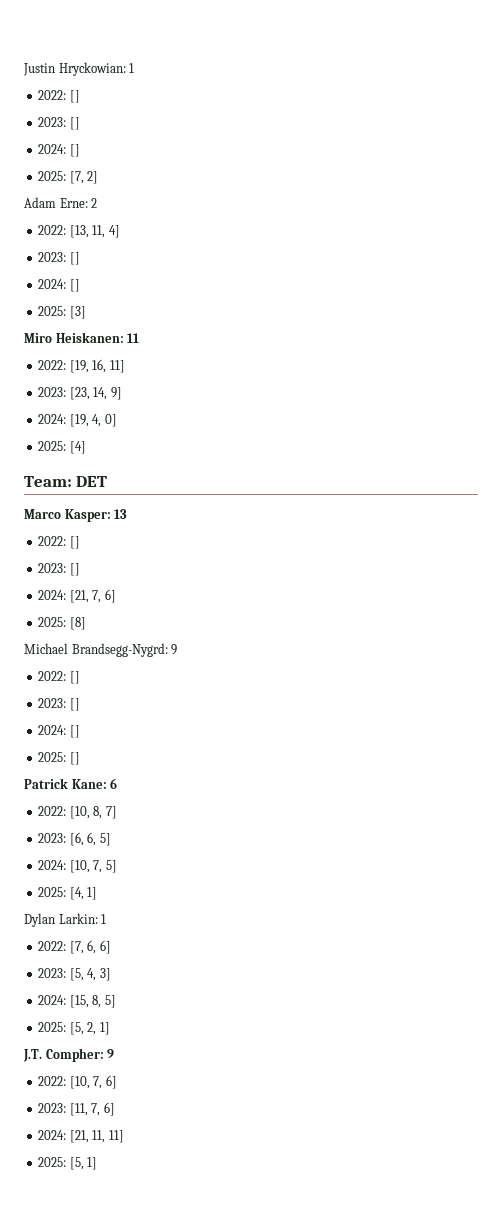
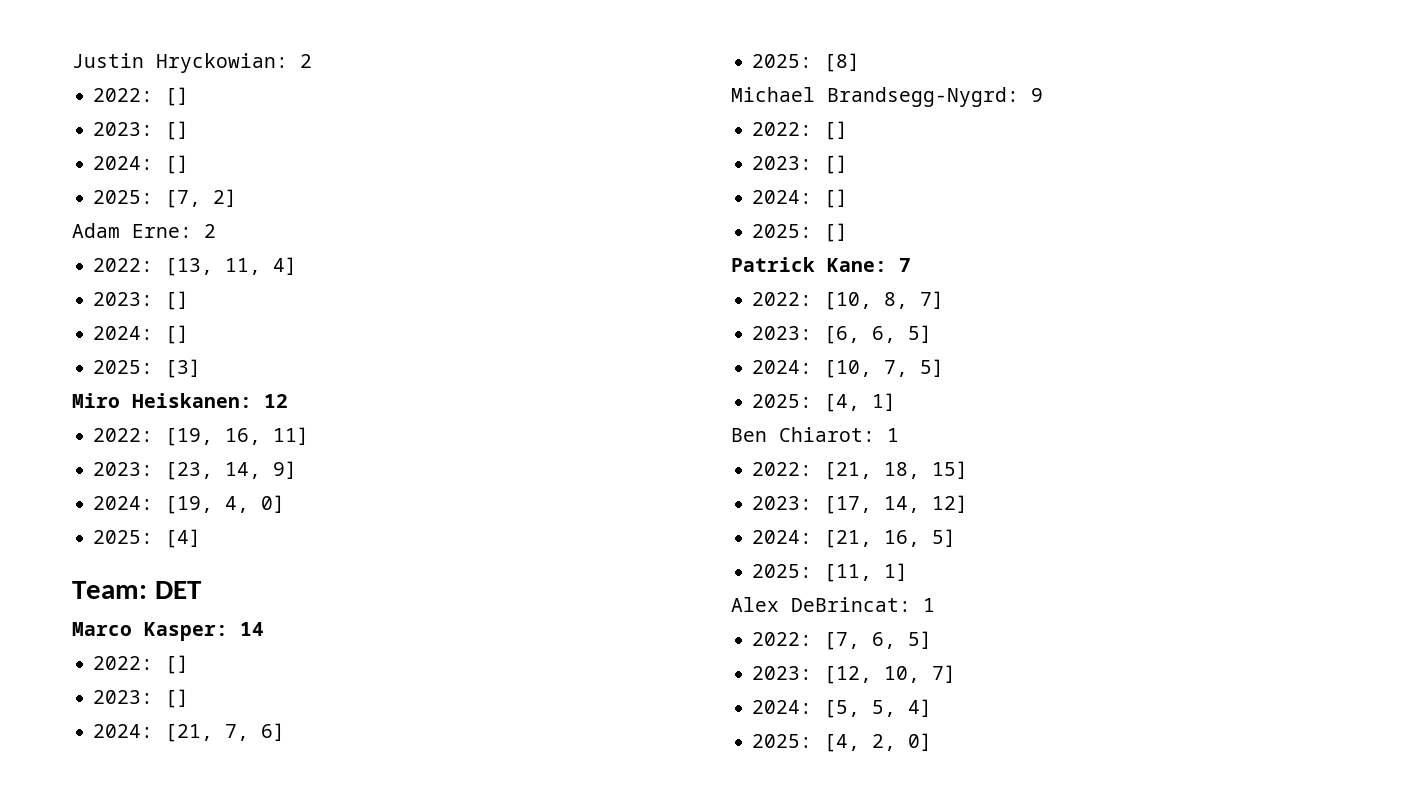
[129,63,135,73] 1 -> [300,54,312,68] 2
[127,333,140,343] 11 -> [264,394,288,408] 12
[114,509,128,519] 13 -> [240,622,264,636] 14
[110,778,118,789] 6 -> [899,258,911,272] 7
[24,913,98,927] Dylan Larkin: -> [731,427,899,442] [752,461,969,480] [752,495,969,514] [752,529,957,548] [752,563,909,582] [731,597,911,612] Ben Chiarot: 1 // 2022: [21, 18, 15] // 2023: [17, 14, 12] // 2024: [21, 16, 5] // 2025: [11, 1] // Alex DeBrincat:
[99,940,111,954] [38,968,111,981] [38,995,116,1008] [38,1022,110,1035] [23,1048,115,1062] [38,1075,117,1089] [38,1102,115,1116] [38,1130,124,1143] [38,1157,98,1170] 6] // 2023: [5, 4, 3] // 2024: [15, 8, 5] // 2025: [5, 2, 1] // J.T. Compher: 9 // 2022: [10, 7, 6] // 2023: [11, 7, 6] // 2024: [21, 11, 11] // 2025: [5, 1] -> [908,631,933,649] [752,665,957,684] [752,699,933,718] [752,733,933,752] 5] // 2023: [12, 10, 7] // 2024: [5, 5, 4] // 2025: [4, 2, 0]

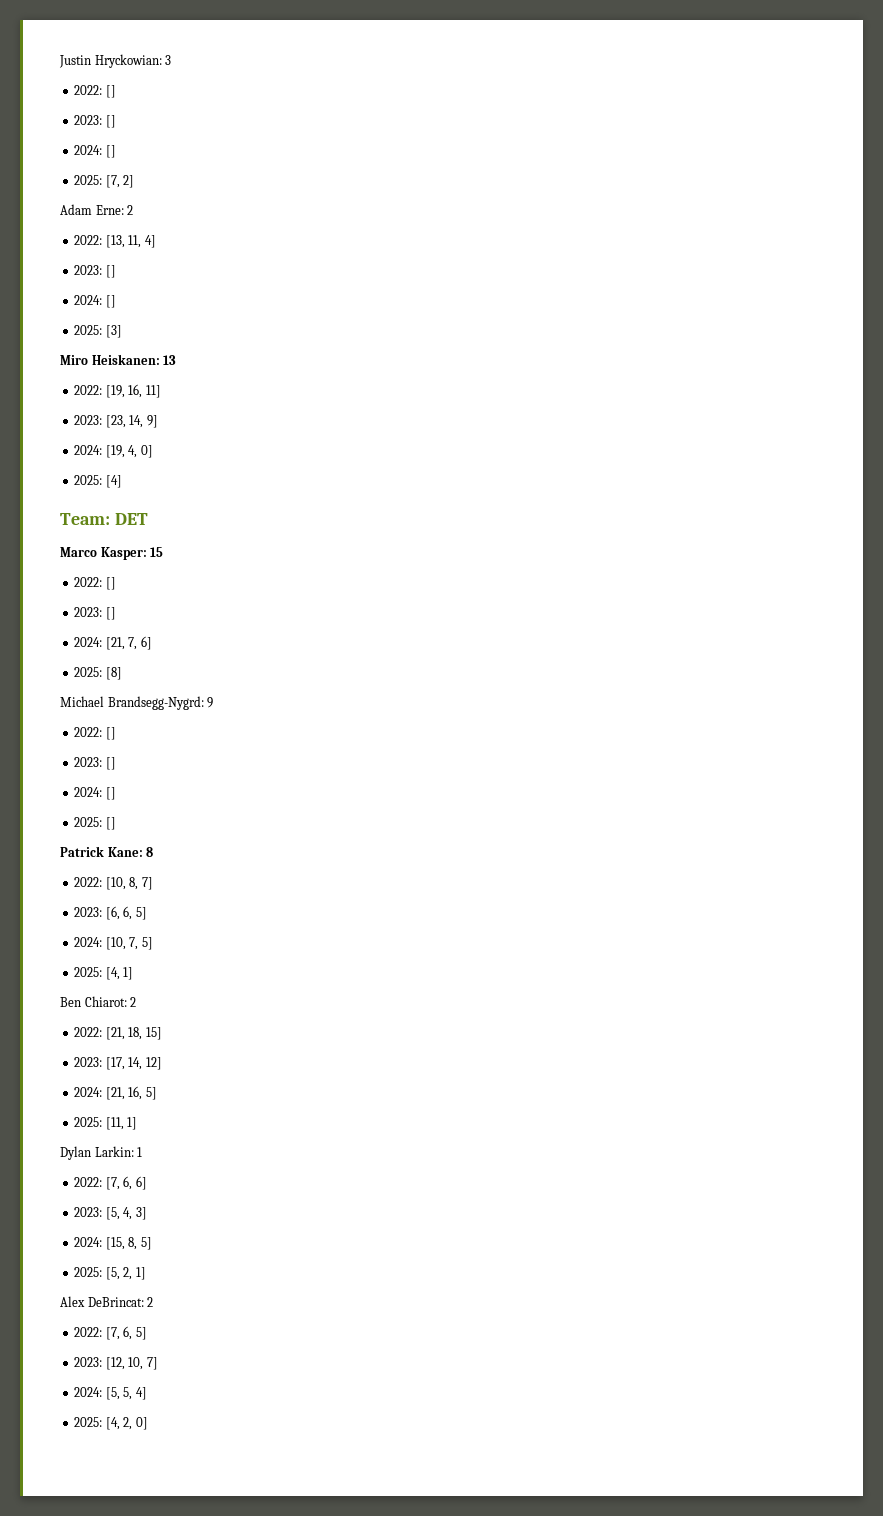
[300,54,312,68] 2 -> [165,55,172,65] 3
[264,394,288,408] 12 -> [163,355,177,365] 13
[240,622,264,636] 14 -> [150,547,164,557] 15
[899,258,911,272] 7 -> [146,847,154,857] 8
[887,428,899,442] 1 -> [130,997,137,1007] 2
(909, 572) none -> [60,1146,143,1160] [74,1176,147,1190] [74,1207,147,1220] [74,1237,152,1250] [74,1267,146,1280] // Dylan Larkin: 1 // 2022: [7, 6, 6] // 2023: [5, 4, 3] // 2024: [15, 8, 5] // 2025: [5, 2, 1]
[923,598,935,612] 1 -> [147,1297,154,1307] 2

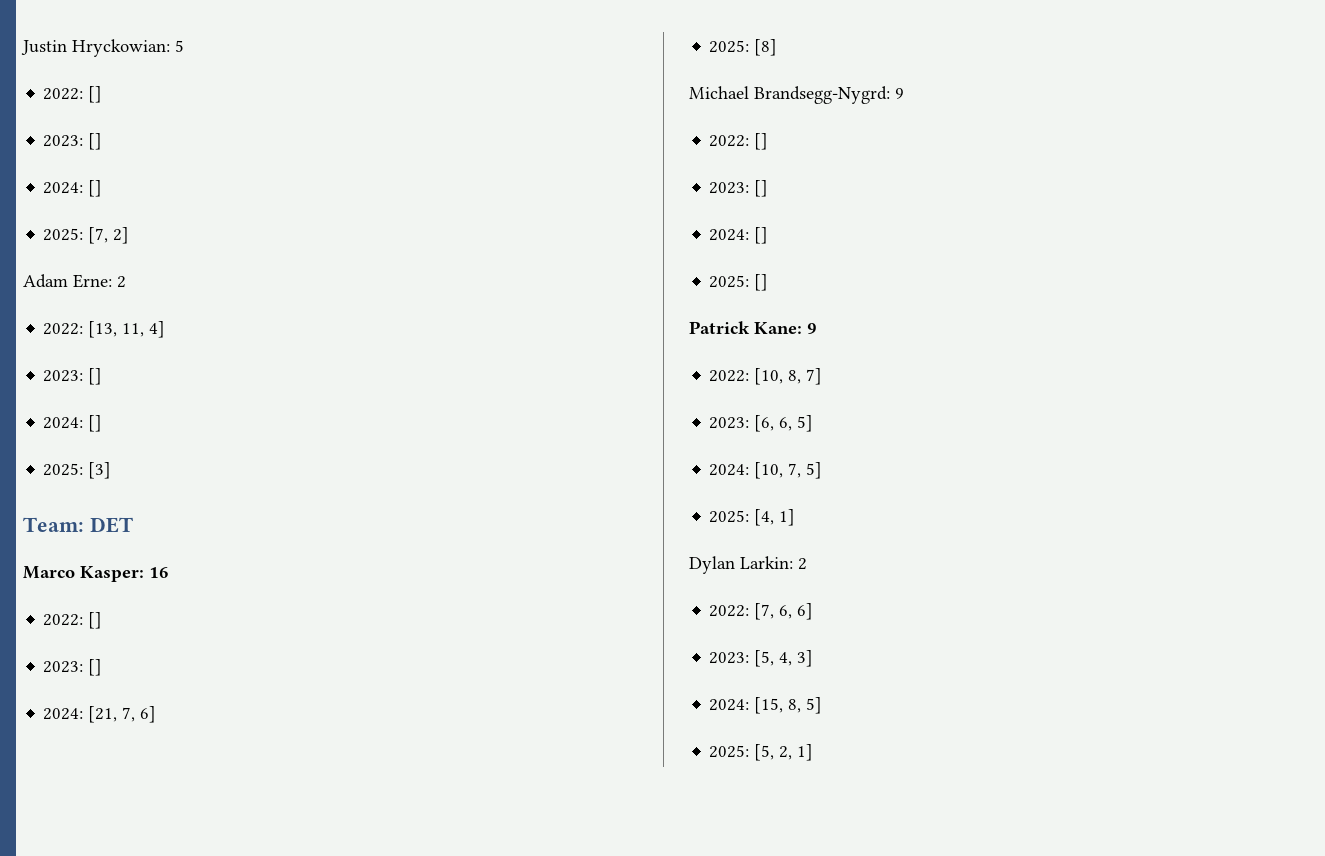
[165,55,172,65] 3 -> [175,40,184,52] 5
[60,354,177,365] [74,384,161,398] [74,415,158,428] [74,445,153,458] [74,475,122,488] // Miro Heiskanen: 13 // 2022: [19, 16, 11] // 2023: [23, 14, 9] // 2024: [19, 4, 0] // 2025: [4] -> (112, 470) none
[150,547,164,557] 15 -> [149,567,169,578] 16
[146,847,154,857] 8 -> [807,323,817,334] 9
[60,996,137,1007] [74,1027,162,1040] [74,1057,162,1070] [74,1086,157,1100] [74,1117,138,1130] // Ben Chiarot: 2 // 2022: [21, 18, 15] // 2023: [17, 14, 12] // 2024: [21, 16, 5] // 2025: [11, 1] -> (796, 517) none
[137,1147,143,1157] 1 -> [798,558,807,570] 2
[60,1296,154,1307] [74,1326,147,1340] [74,1357,158,1370] [74,1387,147,1400] [74,1417,148,1430] // Alex DeBrincat: 2 // 2022: [7, 6, 5] // 2023: [12, 10, 7] // 2024: [5, 5, 4] // 2025: [4, 2, 0] -> (814, 752) none

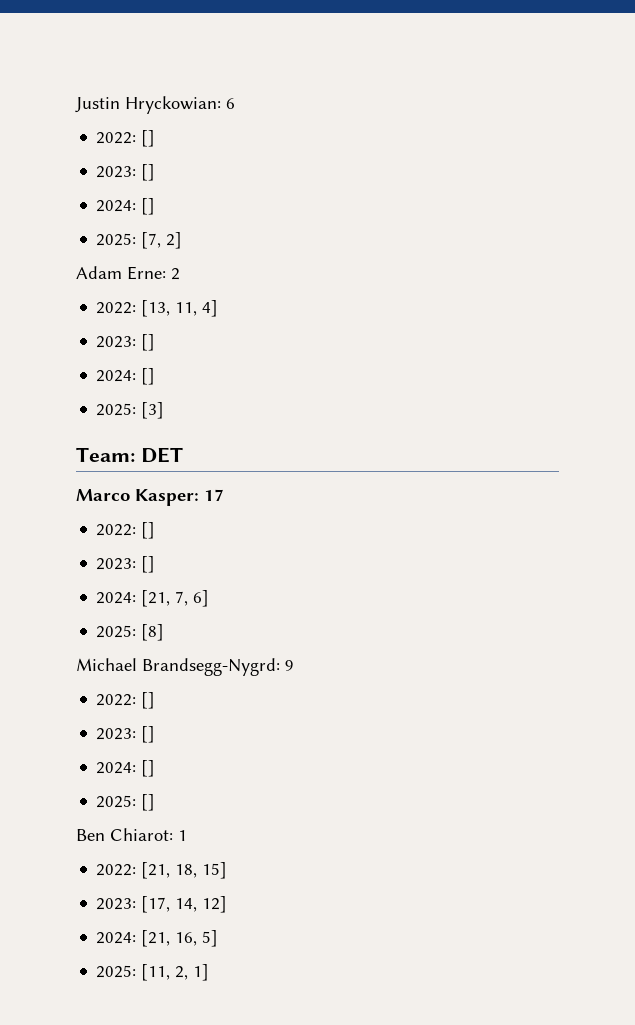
[175,40,184,52] 5 -> [226,98,235,109] 6
[149,567,169,578] 16 -> [204,489,224,501] 17
[689,321,817,334] [709,368,823,385] [709,415,814,432] [709,462,823,479] [709,509,796,526] [689,556,807,574] [709,603,814,620] [709,650,814,667] [709,697,823,714] [709,744,775,761] Patrick Kane: 9 // 2022: [10, 8, 7] // 2023: [6, 6, 5] // 2024: [10, 7, 5] // 2025: [4, 1] // Dylan Larkin: 2 // 2022: [7, 6, 6] // 2023: [5, 4, 3] // 2024: [15, 8, 5] // 2025: [5, -> [76,828,187,841] [96,862,228,879] [96,896,228,913] [96,930,219,947] [96,964,171,981] Ben Chiarot: 1 // 2022: [21, 18, 15] // 2023: [17, 14, 12] // 2024: [21, 16, 5] // 2025: [11,

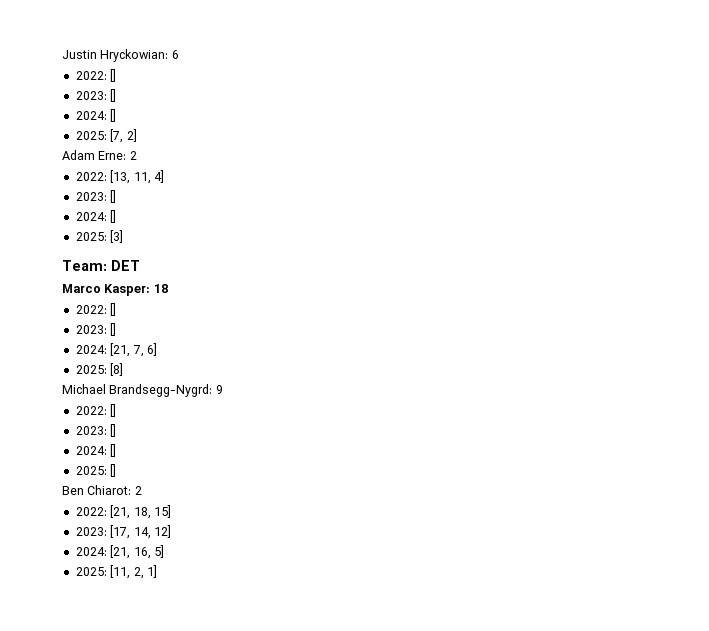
[204,489,224,501] 17 -> [153,284,168,293] 18
[178,830,187,841] 1 -> [134,486,142,495] 2

